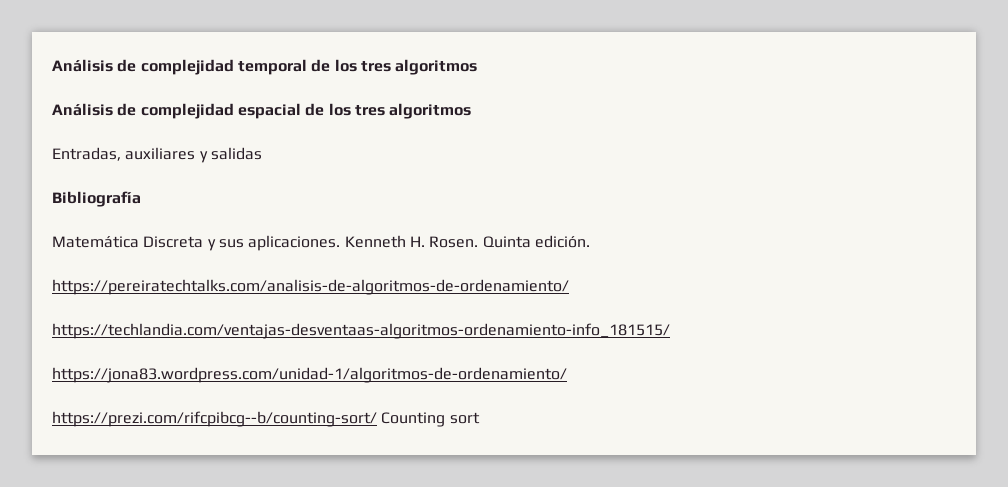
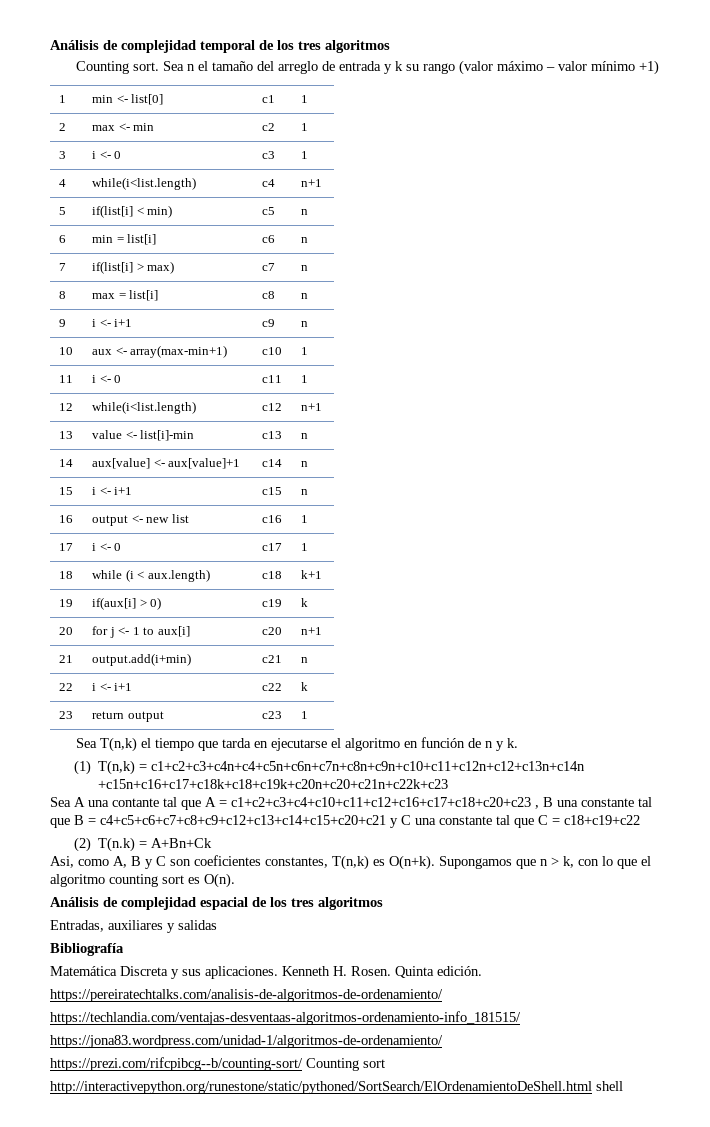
(478, 67) none -> [75,60,659,75] [59,95,67,103] [92,94,164,105] [262,95,276,103] [301,95,309,103] [59,123,67,131] [92,123,155,131] [262,123,276,131] [301,123,309,131] [59,151,67,159] [92,151,122,159] [262,151,276,159] [301,151,309,159] [59,179,67,187] [92,177,197,190] [262,179,276,187] [301,179,323,187] [59,207,67,215] [92,205,173,218] [262,207,276,215] [301,209,309,215] [59,235,67,243] [92,234,157,245] [262,235,276,243] [301,237,309,243] [59,263,67,271] [92,261,175,274] [262,263,276,271] [301,265,309,271] [59,291,67,299] [92,290,159,301] [262,291,276,299] [301,293,309,299] [59,319,67,327] [92,319,133,327] [262,319,276,327] [301,321,309,327] [59,347,74,355] [92,345,228,358] [262,347,283,355] [301,347,309,355] [59,375,74,383] [92,375,122,383] [262,375,283,383] [301,375,309,383] [59,403,74,411] [92,401,197,414] [262,403,283,411] [301,403,323,411] [59,431,74,439] [92,430,195,441] [262,431,283,439] [301,433,309,439] [59,459,74,467] [92,458,241,469] [262,459,283,467] [301,461,309,467] [59,487,74,495] [92,487,133,495] [262,487,283,495] [301,489,309,495] [59,515,74,523] [92,514,189,526] [262,515,283,523] [301,515,309,523] [59,543,74,551] [92,543,122,551] [262,543,283,551] [301,543,309,551] [59,571,74,579] [92,569,210,582] [262,571,283,579] [301,570,323,579] [59,599,74,607] [92,597,162,610] [262,599,283,607] [301,598,309,607] [59,627,74,635] [92,626,190,638] [262,627,283,635] [301,627,323,635] [59,655,74,663] [92,653,192,666] [262,655,283,663] [301,657,309,663] [59,683,74,691] [92,683,133,691] [262,683,283,691] [301,682,309,691] [59,711,74,719] [92,711,164,722] [262,711,283,719] [301,711,309,719] [75,737,518,752] [73,760,585,775] [97,779,448,789] [50,797,652,810] [50,815,640,828] [73,837,212,852] [50,855,651,870] [50,873,235,888] // Counting sort. Sea n el tamaño del arreglo de entrada y k su rango (valor máximo – valor mínimo +1) // 1 | min <- list[0] | c1 | 1 // 2 | max <- min | c2 | 1 // 3 | i <- 0 | c3 | 1 // 4 | while(i<list.length) | c4 | n+1 // 5 | if(list[i] < min) | c5 | n // 6 | min = list[i] | c6 | n // 7 | if(list[i] > max) | c7 | n // 8 | max = list[i] | c8 | n // 9 | i <- i+1 | c9 | n // 10 | aux <- array(max-min+1) | c10 | 1 // 11 | i <- 0 | c11 | 1 // 12 | while(i<list.length) | c12 | n+1 // 13 | value <- list[i]-min | c13 | n // 14 | aux[value] <- aux[value]+1 | c14 | n // 15 | i <- i+1 | c15 | n // 16 | output <- new list | c16 | 1 // 17 | i <- 0 | c17 | 1 // 18 | while (i < aux.length) | c18 | k+1 // 19 | if(aux[i] > 0) | c19 | k // 20 | for j <- 1 to aux[i] | c20 | n+1 // 21 | output.add(i+min) | c21 | n // 22 | i <- i+1 | c22 | k // 23 | return output | c23 | 1 // Sea T(n,k) el tiempo que tarda en ejecutarse el algoritmo en función de n y k. // (1) T(n,k) = c1+c2+c3+c4n+c4+c5n+c6n+c7n+c8n+c9n+c10+c11+c12n+c12+c13n+c14n +c15n+c16+c17+c18k+c18+c19k+c20n+c20+c21n+c22k+c23 // Sea A una contante tal que A = c1+c2+c3+c4+c10+c11+c12+c16+c17+c18+c20+c23 , B una constante tal que B = c4+c5+c6+c7+c8+c9+c12+c13+c14+c15+c20+c21 y C una constante tal que C = c18+c19+c22 // (2) T(n.k) = A+Bn+Ck // Asi, como A, B y C son coeficientes constantes, T(n,k) es O(n+k). Supongamos que n > k, con lo que el algoritmo counting sort es O(n).
(480, 418) none -> [50,1081,623,1094] // http://interactivepython.org/runestone/static/pythoned/SortSearch/ElOrdenamientoDeShell.html shell

